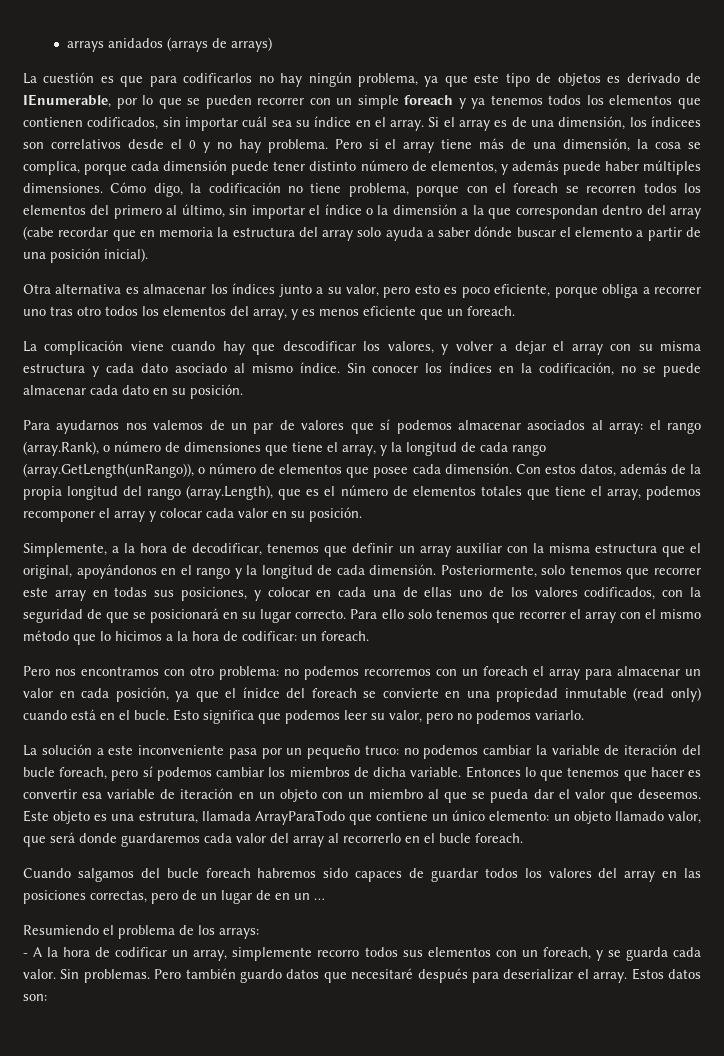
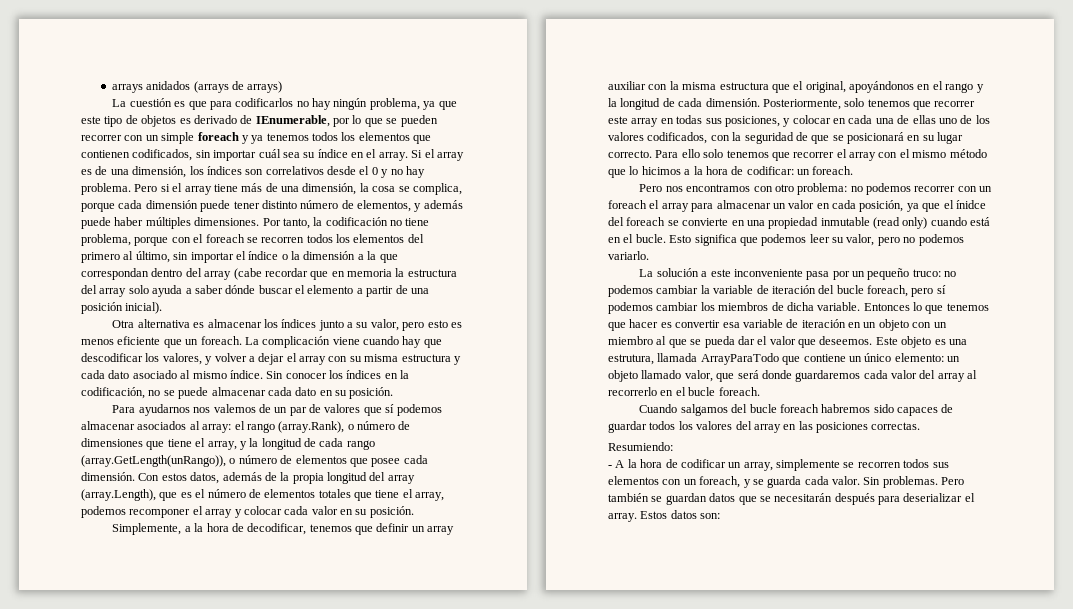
[651,116,701,127] índicees -> [206,166,242,175] índices
[110,182,183,197] Cómo digo, -> [262,218,310,229] Por tanto,
[461,284,702,298] [23,306,315,320] poco eficiente, porque obliga a recorrer uno tras otro todos los elementos del array, y es -> (462, 325) none
(515, 311) // -> (242, 340) none
[147,488,182,500] rango -> [387,475,415,484] array
[364,669,431,676] recorremos -> [914,186,956,192] recorrer
[90,890,325,904] [23,925,259,939] correctas, pero de un lugar de en un … // Resumiendo el problema de los arrays: -> [871,422,921,430] [608,442,673,451] correctas. // Resumiendo:
[317,950,360,957] recorro -> [843,462,901,468] se recorren
[240,968,414,983] guardo datos que necesitaré -> [651,493,833,505] se guardan datos que se necesitarán

